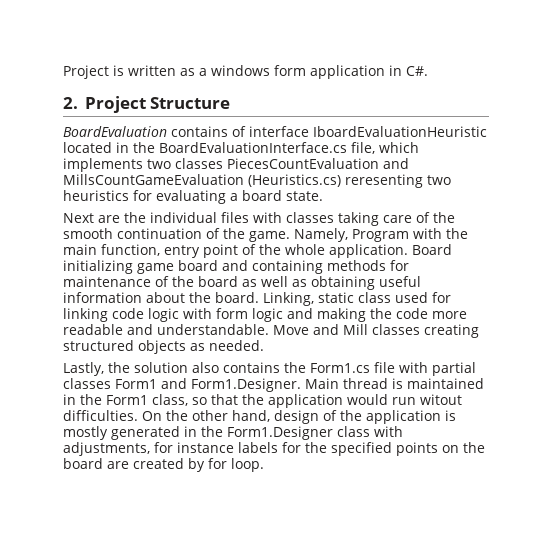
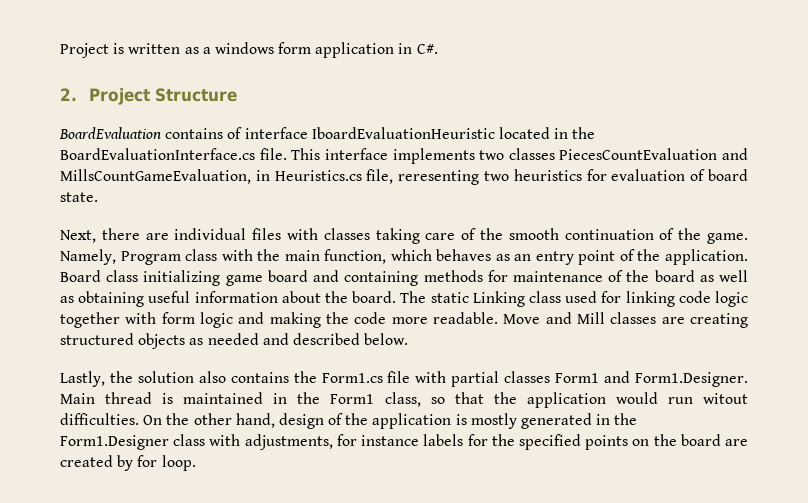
[351,142,419,154] file, which -> [259,148,388,160] file. This interface
[63,174,341,187] MillsCountGameEvaluation (Heuristics.cs) -> [60,169,394,184] MillsCountGameEvaluation, in Heuristics.cs file,
[156,190,238,204] evaluating a -> [611,169,706,181] evaluation of
[63,212,146,223] Next are the -> [60,228,169,243] Next, there are
(409, 235) none -> [185,249,218,261] class
(160, 250) none -> [390,249,532,261] which behaves as an
[285,244,325,255] whole -> (661, 255) none
(452, 249) none -> [106,270,139,282] class
[263,292,354,306] Linking, static -> [400,291,525,307] The static Linking
(179, 315) none -> [60,312,120,328] together
[63,324,269,335] readable and understandable. -> [432,312,498,324] readable.
(420, 329) none -> [661,317,685,324] are
[209,340,264,351] needed. -> [207,333,409,345] needed and described below.

